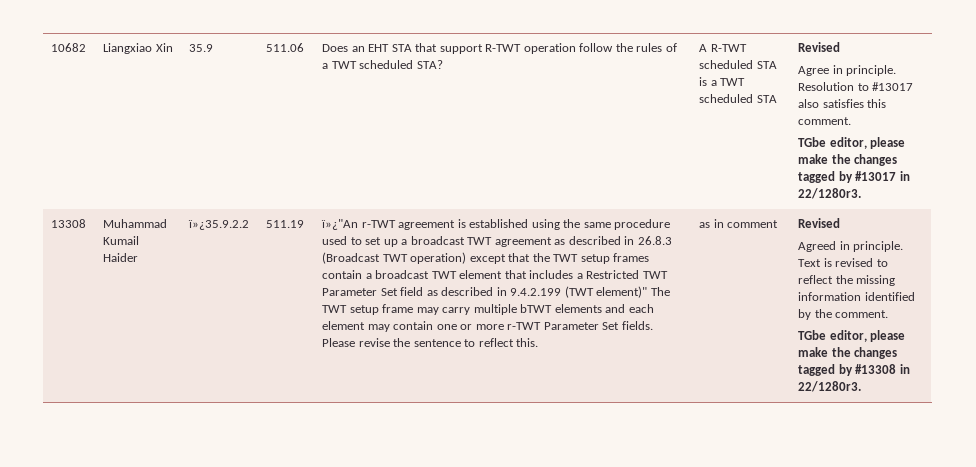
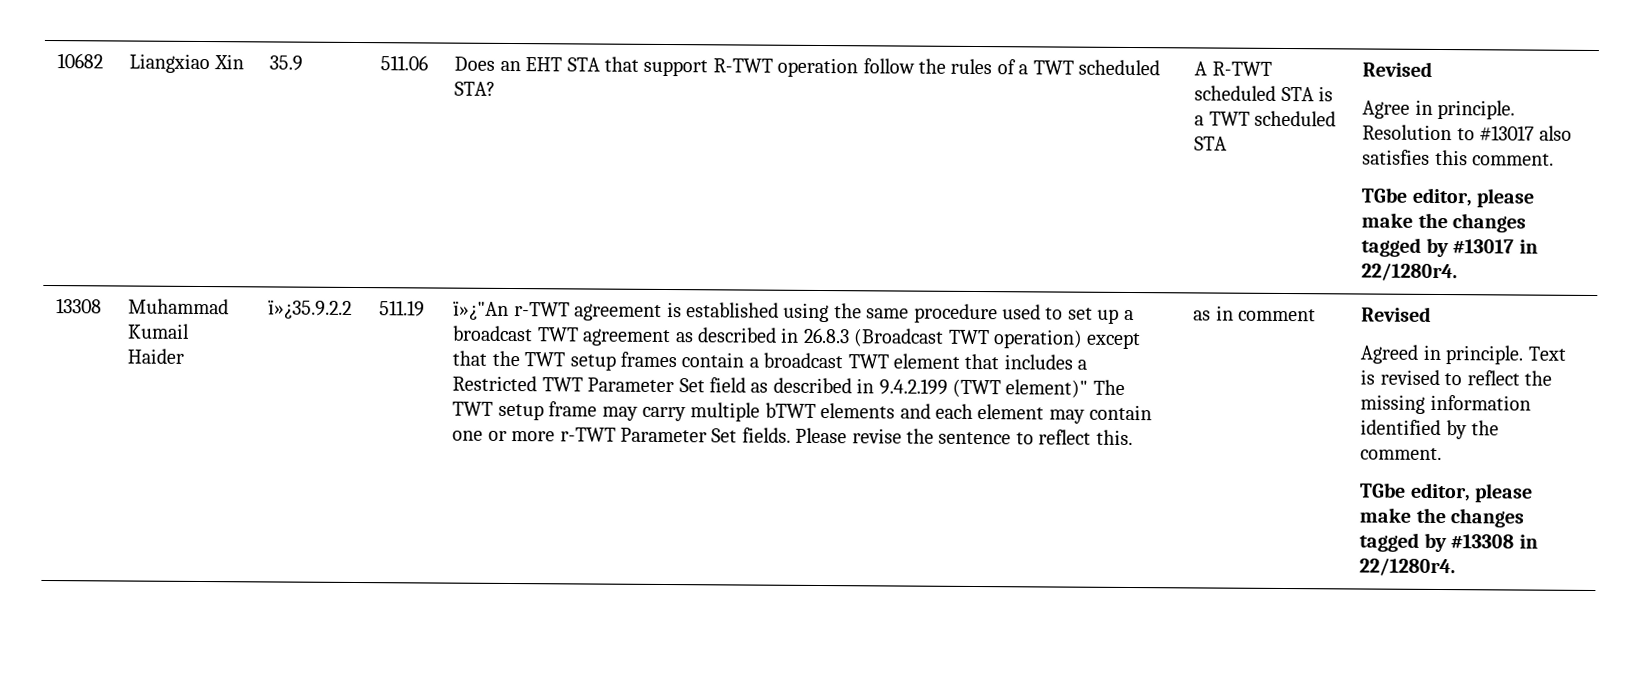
[798,188,862,199] 22/1280r3. -> [1361,263,1459,282] 22/1280r4.
[798,381,862,392] 22/1280r3. -> [1359,558,1457,577] 22/1280r4.

